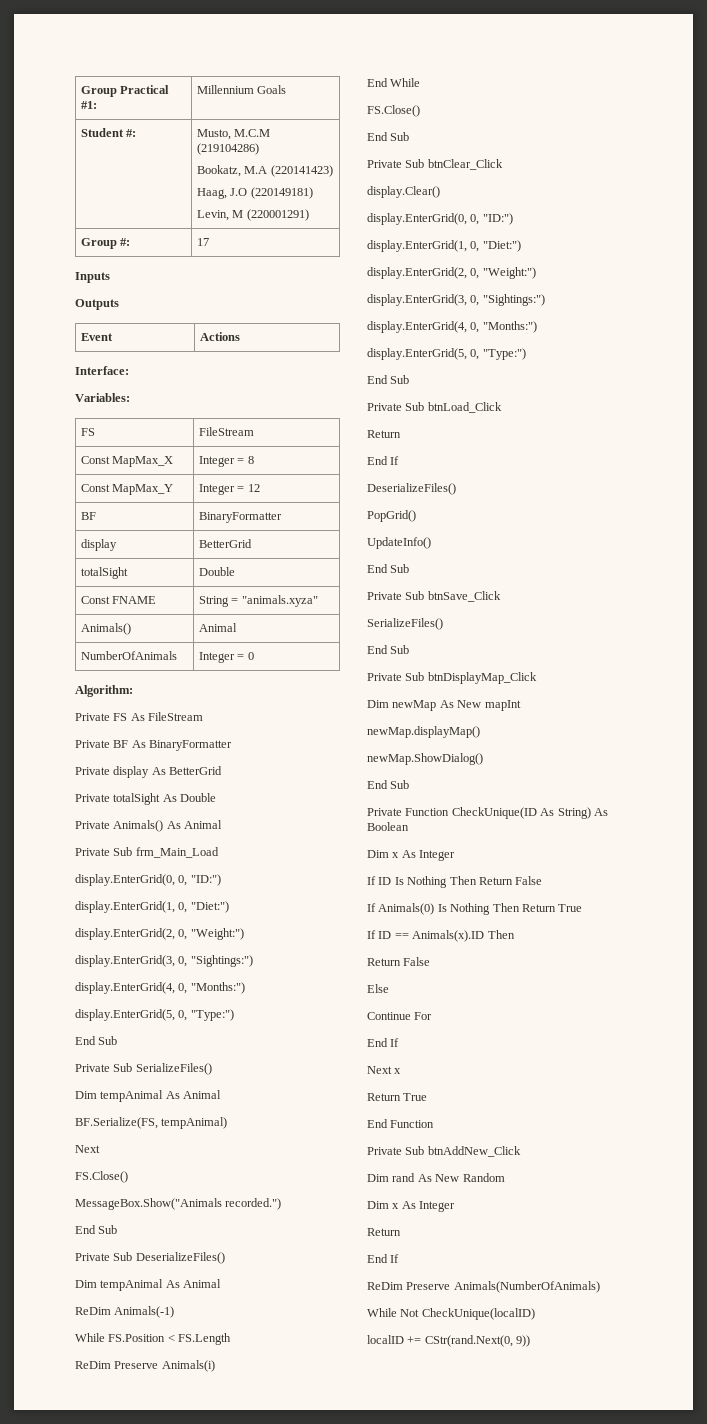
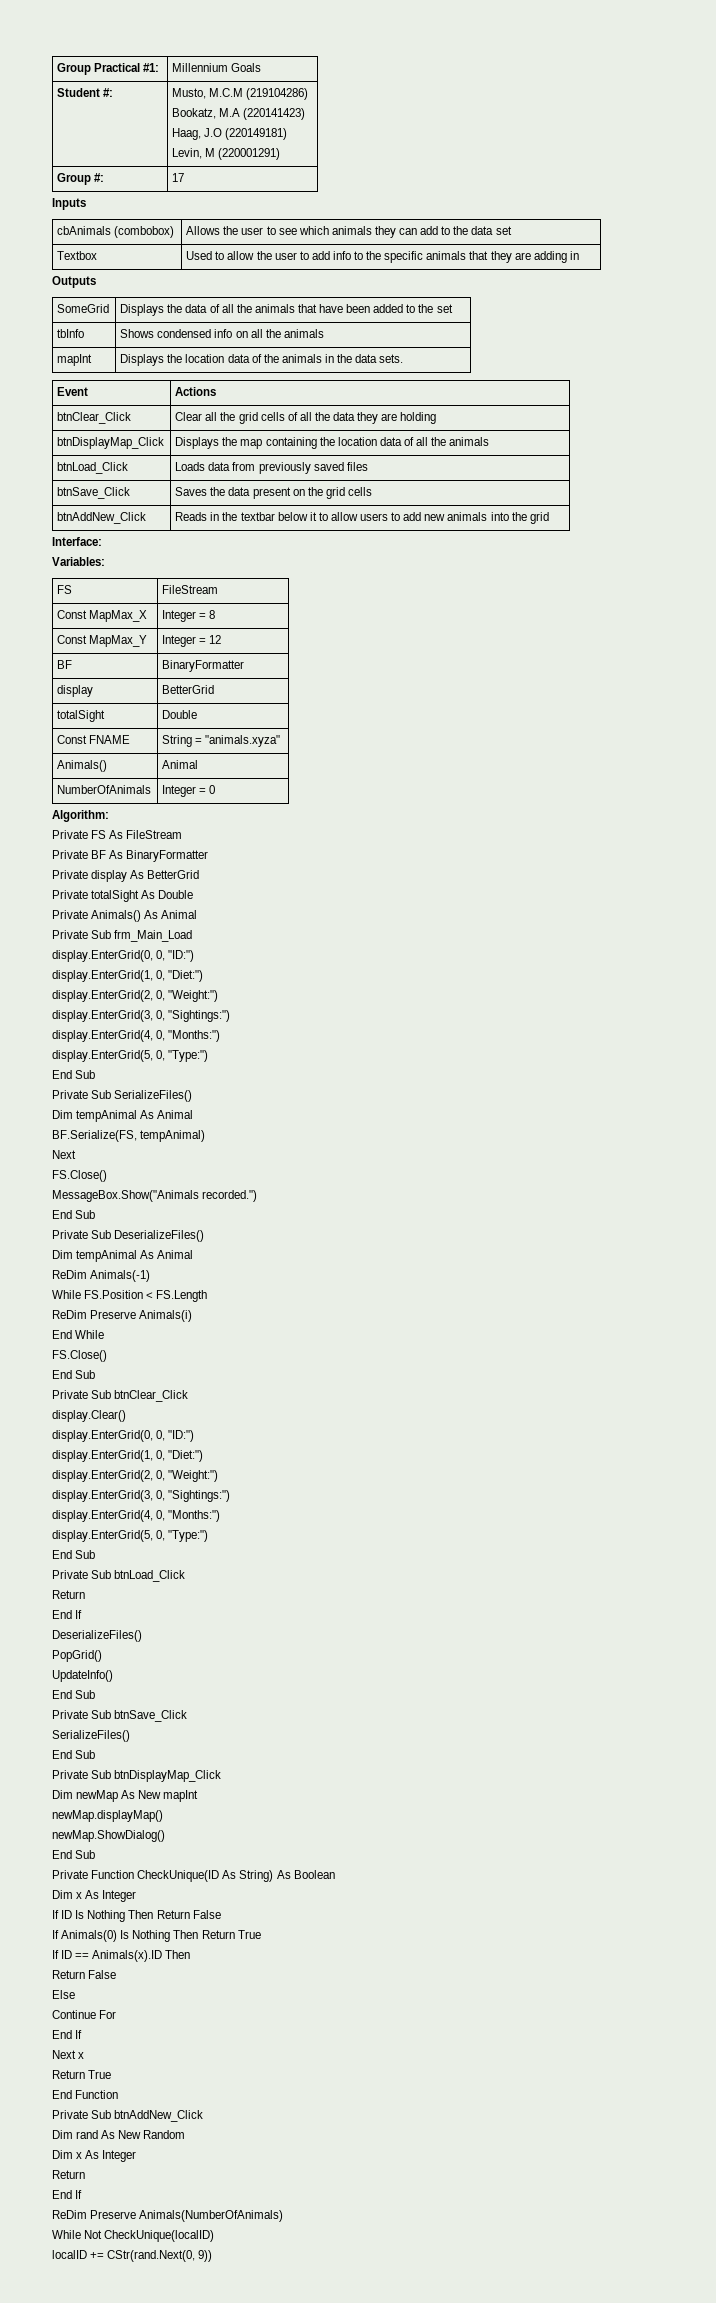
[75,299,119,310] [80,333,113,341] [199,332,240,341] // Outputs // Event | Actions -> [57,226,175,238] [186,226,512,238] [57,251,98,260] [186,251,579,263] [52,276,96,288] [57,304,110,313] [120,304,453,316] [57,329,85,338] [120,329,324,338] [57,354,93,366] [120,354,404,366] [57,387,89,396] [175,387,217,396] [57,412,132,424] [175,412,437,424] [57,437,165,449] [175,437,490,449] [57,462,129,474] [175,462,368,474] [57,487,131,499] [175,487,372,499] [57,512,147,524] [175,512,549,524] // cbAnimals (combobox) | Allows the user to see which animals they can add to the data set // Textbox | Used to allow the user to add info to the specific animals that they are adding in // Outputs // SomeGrid | Displays the data of all the animals that have been added to the set // tbInfo | Shows condensed info on all the animals // mapInt | Displays the location data of the animals in the data sets. // Event | Actions // btnClear_Click | Clear all the grid cells of all the data they are holding // btnDisplayMap_Click | Displays the map containing the location data of all the animals // btnLoad_Click | Loads data from previously saved files // btnSave_Click | Saves the data present on the grid cells // btnAddNew_Click | Reads in the textbar below it to allow users to add new animals into the grid

